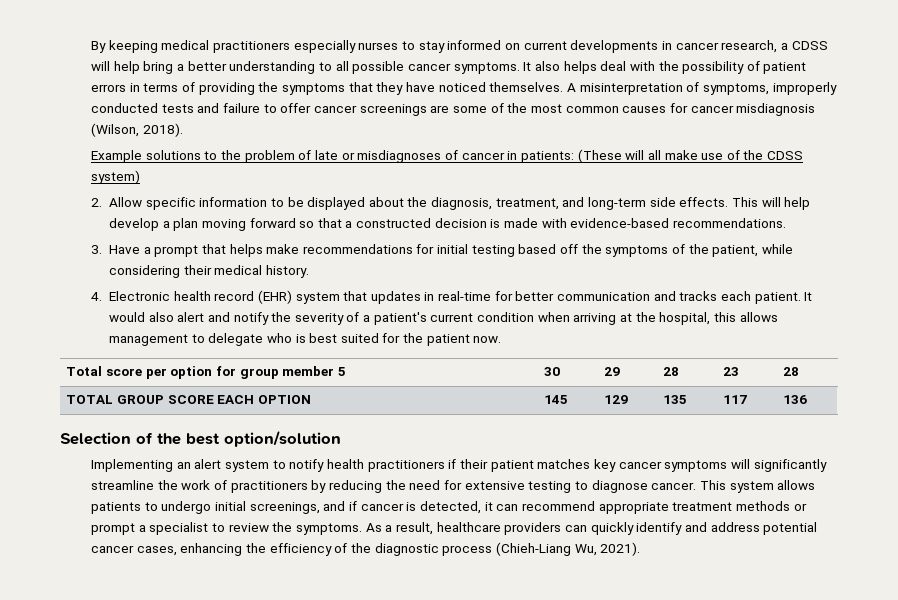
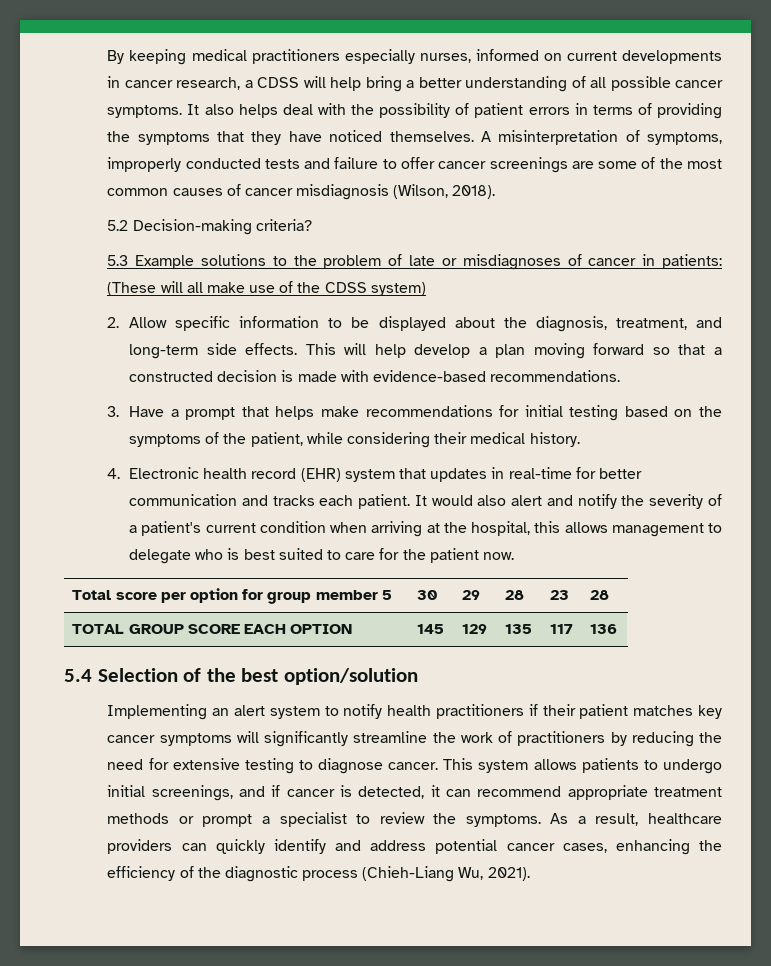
[358,41,445,53] nurses to stay -> [419,53,471,63] nurses,
[319,62,333,71] to -> [571,76,586,88] of
[669,103,688,113] for -> [226,184,241,196] of
(183, 130) none -> [107,219,312,235] [107,255,129,266] 5.2 Decision-making criteria? // 5.3
[560,244,579,254] off -> [674,409,693,417] on
(379, 338) none -> [326,550,376,560] to care
(808, 399) none -> [64,669,92,682] 5.4

